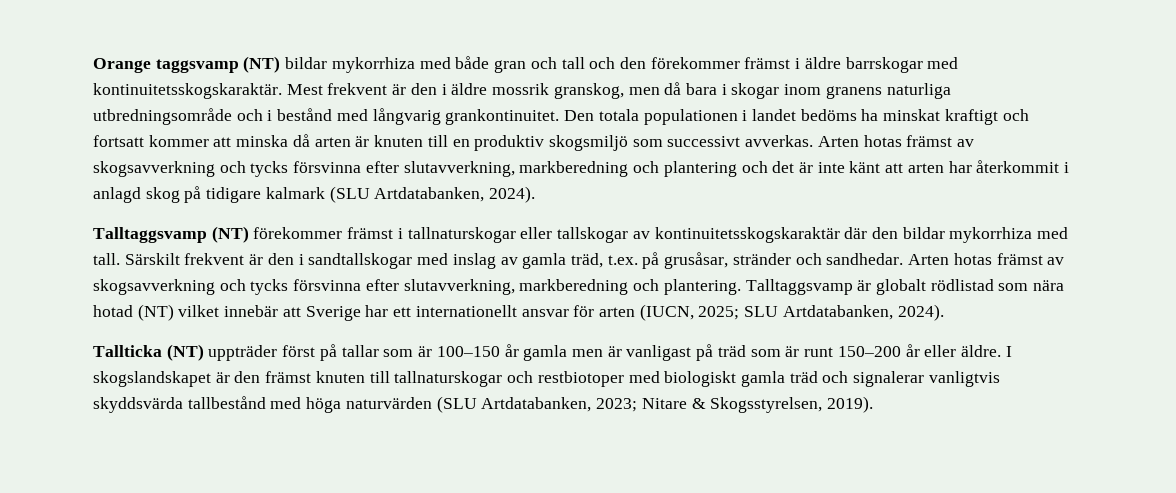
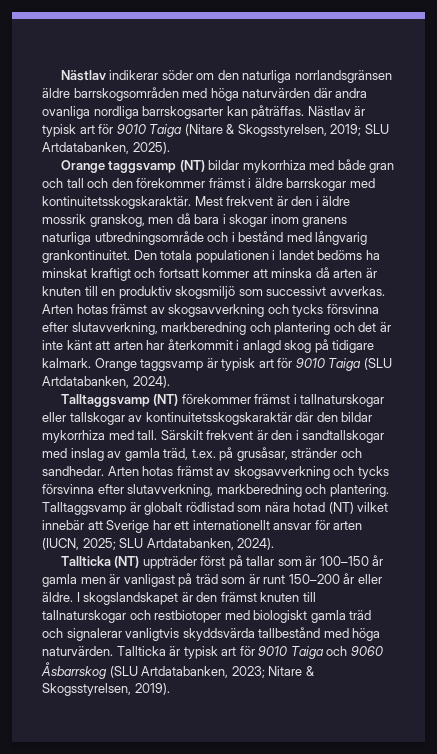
(93, 65) none -> [60,70,392,83] [42,87,368,101] [42,105,366,119] [42,124,389,137] [42,142,170,154] Nästlav indikerar söder om den naturliga norrlandsgränsen äldre barrskogsområden med höga naturvärden där andra ovanliga nordliga barrskogsarter kan påträffas. Nästlav är typisk art för 9010 Taiga (Nitare & Skogsstyrelsen, 2019; SLU Artdatabanken, 2025). //
[265,187,325,199] kalmark -> [42,358,362,371] kalmark. Orange taggsvamp är typisk art för 9010 Taiga
[345,397,432,409] naturvärden -> [42,646,384,659] [41,662,107,679] naturvärden. Tallticka är typisk art för 9010 Taiga och 9060 Åsbarrskog

